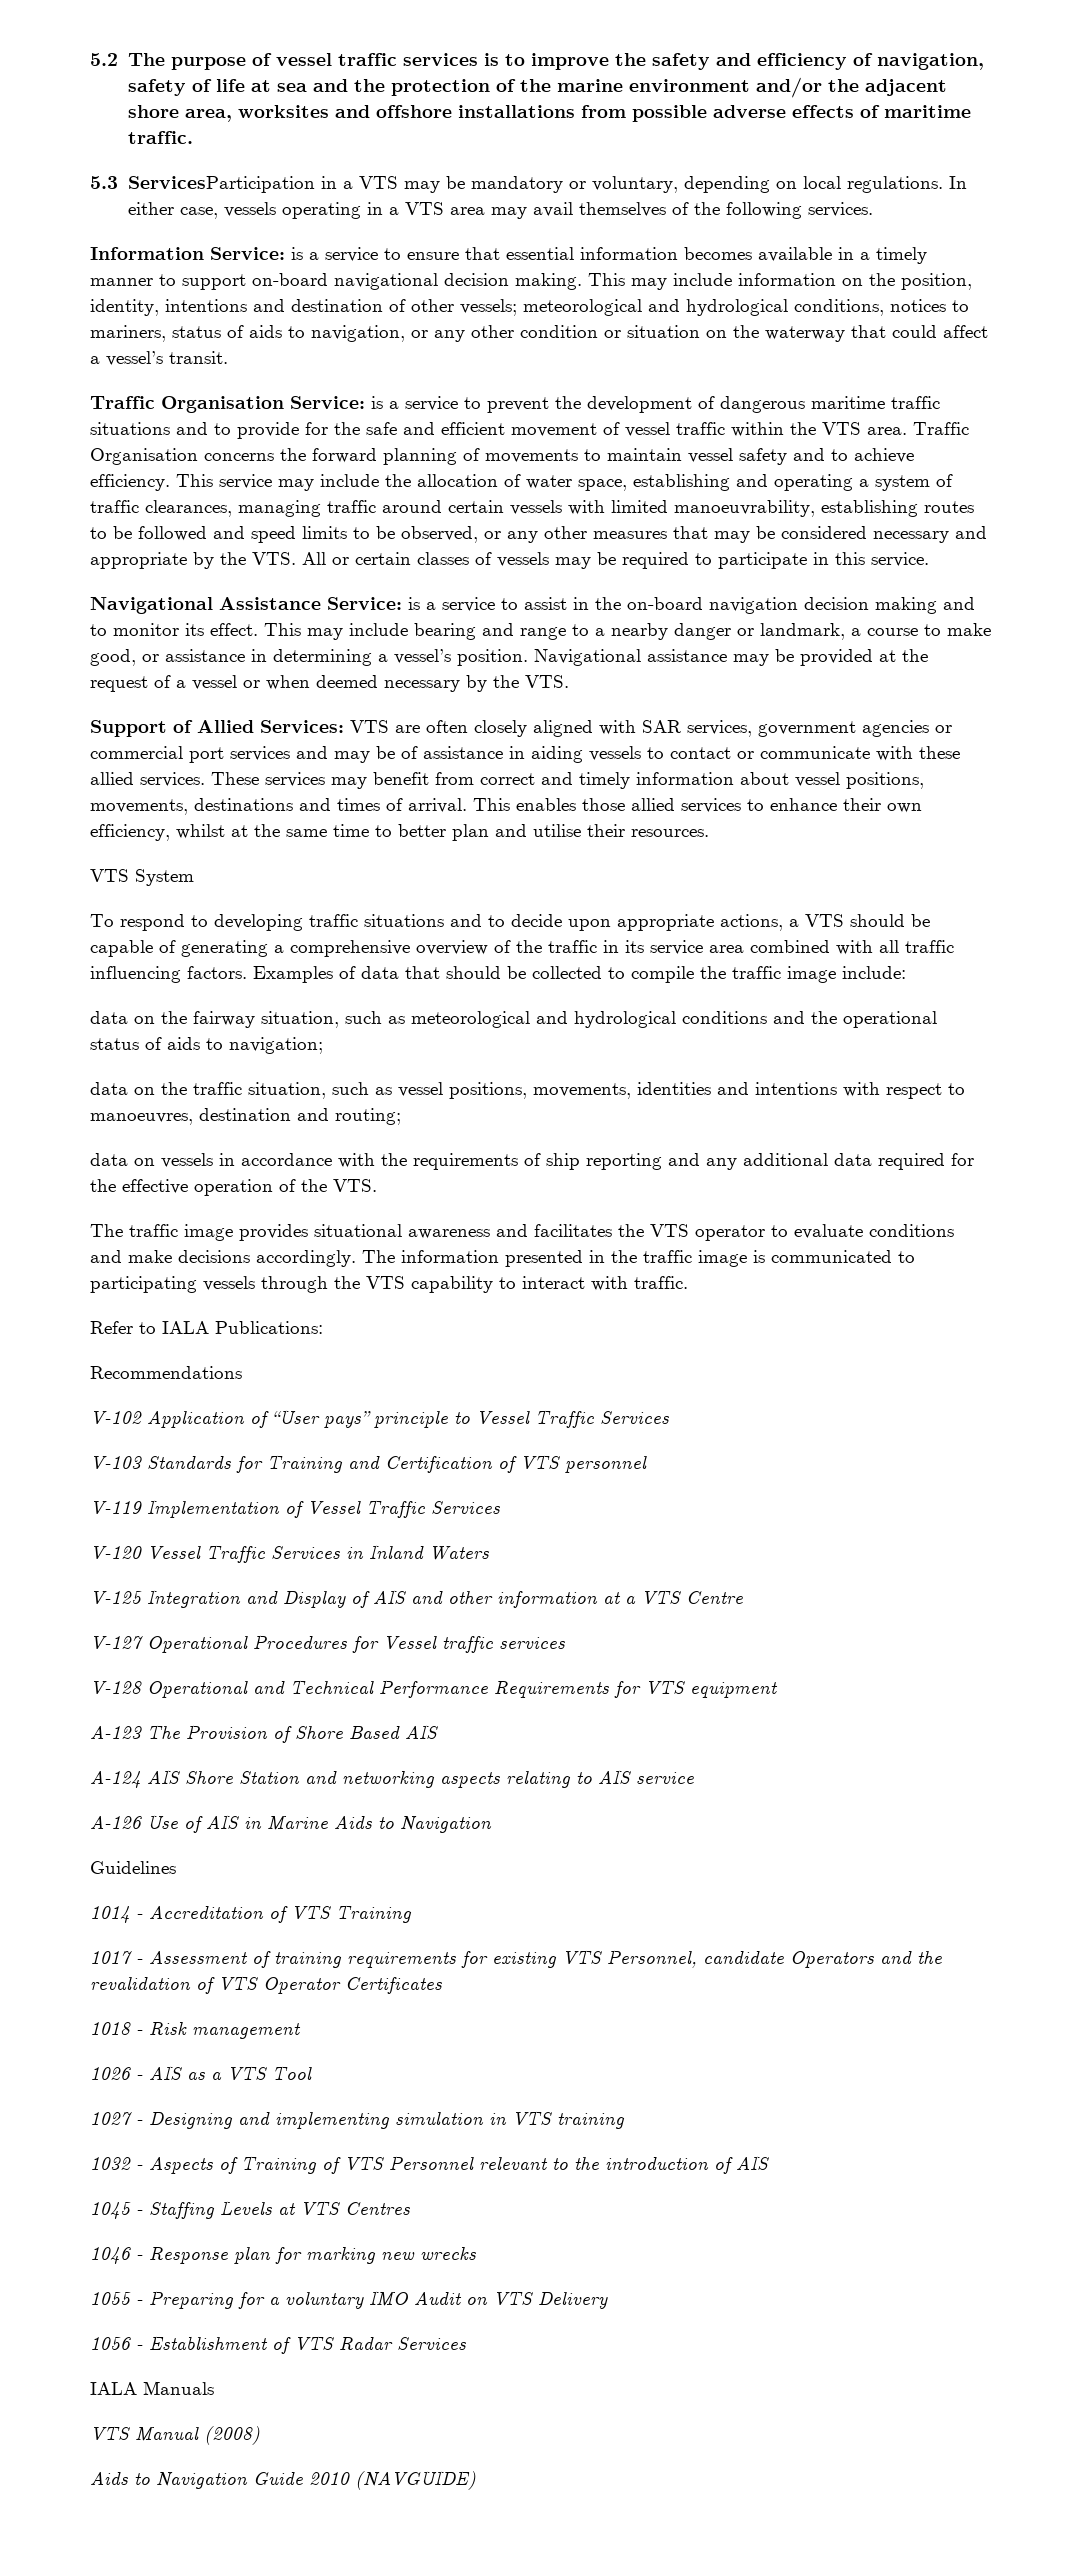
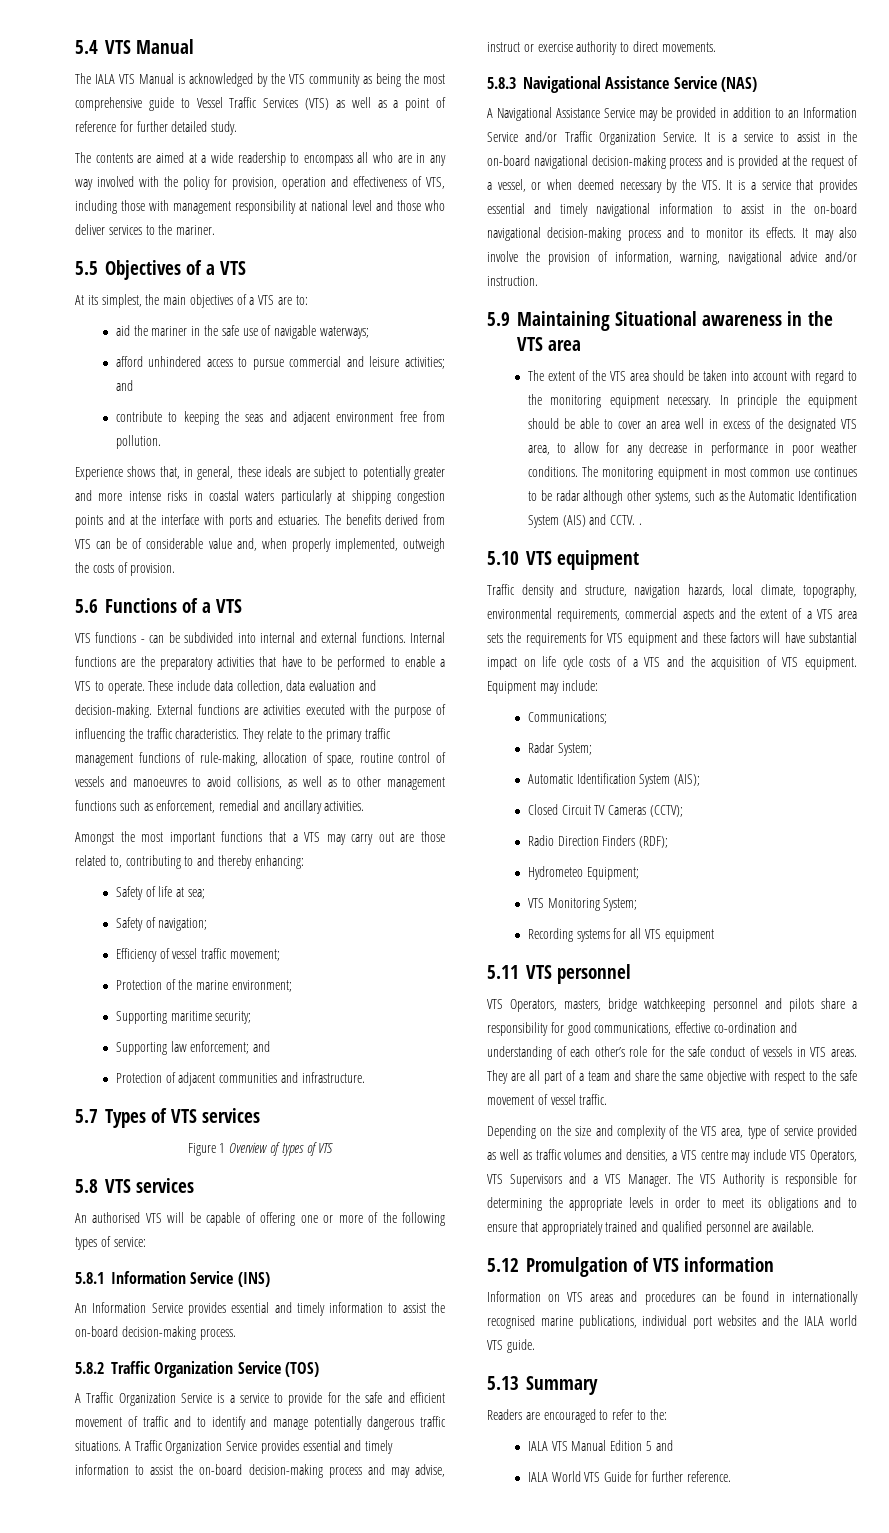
[90,53,984,70] [127,77,947,98] [127,105,971,122] [127,131,193,144] [90,176,967,193] [127,202,873,219] [90,247,927,264] [90,273,972,290] [90,299,969,316] [90,325,988,342] [90,351,228,366] [90,396,940,413] [90,422,208,435] 5.2 The purpose of vessel traffic services is to improve the safety and efficiency of navigation, safety of life at sea and the protection of the marine environment and/or the adjacent shore area, worksites and offshore installations from possible adverse effects of maritime traffic. // 5.3 ServicesParticipation in a VTS may be mandatory or voluntary, depending on local regulations. In either case, vessels operating in a VTS area may avail themselves of the following services. // Information Service: is a service to ensure that essential information becomes available in a timely manner to support on-board navigational decision making. This may include information on the position, identity, intentions and destination of other vessels; meteorological and hydrological conditions, notices to mariners, status of aids to navigation, or any other condition or situation on the waterway that could affect a vessel’s transit. // Traffic Organisation Service: is a service to prevent the development of dangerous maritime traffic situations and -> [75,39,195,54] [75,73,445,87] [75,97,446,111] [75,121,238,135] [75,152,447,166] [75,176,445,190] [75,200,445,214] [75,224,216,235] [75,260,247,280] [75,294,308,308] [115,325,369,339] [115,356,445,370] [115,380,133,391] [115,411,446,425] [115,435,161,449] [75,466,446,480] [75,490,445,504] [75,514,445,528] [75,538,445,552] [75,562,176,576] [75,598,243,613] [75,632,445,643] [75,656,445,670] [75,680,377,694] [75,704,446,718] [75,728,392,742] [75,752,446,766] [75,776,445,790] [75,800,365,814] [75,831,445,845] [75,855,304,869] [115,886,206,900] [115,917,208,931] [115,948,281,962] [115,979,293,992] [115,1011,252,1024] [115,1041,271,1055] [115,1072,365,1086] [75,1108,261,1128] [187,1142,334,1156] [75,1178,195,1193] [75,1212,445,1226] [75,1236,146,1250] [75,1271,270,1287] [75,1302,446,1316] [75,1326,236,1340] [75,1361,319,1378] [75,1392,269,1406] 5.4 VTS Manual // The IALA VTS Manual is acknowledged by the VTS community as being the most comprehensive guide to Vessel Traffic Services (VTS) as well as a point of reference for further detailed study. // The contents are aimed at a wide readership to encompass all who are in any way involved with the policy for provision, operation and effectiveness of VTS, including those with management responsibility at national level and those who deliver services to the mariner. // 5.5 Objectives of a VTS // At its simplest, the main objectives of a VTS are to: // aid the mariner in the safe use of navigable waterways; // afford unhindered access to pursue commercial and leisure activities; and // contribute to keeping the seas and adjacent environment free from pollution. // Experience shows that, in general, these ideals are subject to potentially greater and more intense risks in coastal waters particularly at shipping congestion points and at the interface with ports and estuaries. The benefits derived from VTS can be of considerable value and, when properly implemented, outweigh the costs of provision. // 5.6 Functions of a VTS // VTS functions - can be subdivided into internal and external functions. Internal functions are the preparatory activities that have to be performed to enable a VTS to operate. These include data collection, data evaluation and decision-making. External functions are activities executed with the purpose of influencing the traffic characteristics. They relate to the primary traffic management functions of rule-making, allocation of space, routine control of vessels and manoeuvres to avoid collisions, as well as to other management functions such as enforcement, remedial and ancillary activities. // Amongst the most important functions that a VTS may carry out are those related to, contributing to and thereby enhancing: // Safety of life at sea; // Safety of navigation; // Efficiency of vessel traffic movement; // Protection of the marine environment; // Supporting maritime security; // Supporting law enforcement; and // Protection of adjacent communities and infrastructure. // 5.7 Types of VTS services // Figure 1 Overview of types of VTS // 5.8 VTS services // An authorised VTS will be capable of offering one or more of the following types of service: // 5.8.1 Information Service (INS) // An Information Service provides essential and timely information to assist the on-board decision-making process. // 5.8.2 Traffic Organization Service (TOS) // A Traffic Organization Service is a service
[625,422,969,437] [90,448,914,465] [90,474,953,491] [90,500,974,517] [90,526,987,543] [90,552,929,569] [90,597,402,614] vessel traffic within the VTS area. Traffic Organisation concerns the forward planning of movements to maintain vessel safety and to achieve efficiency. This service may include the allocation of water space, establishing and operating a system of traffic clearances, managing traffic around certain vessels with limited manoeuvrability, establishing routes to be followed and speed limits to be observed, or any other measures that may be considered necessary and appropriate by the VTS. All or certain classes of vessels may be required to participate in this service. // Navigational Assistance Service: -> [142,1416,446,1430] [75,1440,394,1454] [75,1464,445,1478] [487,41,716,55] [487,76,757,93] [487,107,857,121] [487,131,711,145] traffic and to identify and manage potentially dangerous traffic situations. A Traffic Organization Service provides essential and timely information to assist the on-board decision-making process and may advise, instruct or exercise authority to direct movements. // 5.8.3 Navigational Assistance Service (NAS) // A Navigational Assistance Service may be provided in addition to an Information Service and/or Traffic Organization Service. It
[709,597,975,614] [90,623,991,640] [90,649,794,666] navigation decision making and to monitor its effect. This may include bearing and range to a nearby danger or landmark, a course to make good, or assistance in determining a vessel’s position. Navigational assistance may be -> [533,155,734,169] navigational decision-making process and is
[192,675,237,690] vessel -> [497,179,526,192] vessel,
[90,720,952,737] [90,746,960,763] [90,772,924,789] [90,798,922,815] [90,824,709,841] [90,869,194,886] [90,914,930,931] [90,940,954,957] [90,966,906,983] [90,1011,937,1028] [90,1037,323,1054] [90,1082,965,1099] [90,1108,401,1125] [90,1153,974,1170] [90,1179,377,1196] [90,1224,954,1241] [90,1250,915,1267] [90,1276,688,1293] [90,1321,323,1334] [90,1366,242,1379] [90,1410,669,1428] [90,1455,647,1473] [90,1500,500,1518] [90,1545,489,1563] [90,1590,743,1608] [90,1635,565,1653] [90,1680,778,1698] [90,1725,439,1743] [90,1770,694,1788] [90,1815,492,1833] [90,1861,176,1874] [90,1905,412,1923] [90,1950,942,1968] [90,1976,442,1994] [90,2022,301,2039] [90,2066,312,2080] [90,2111,625,2129] [90,2156,770,2174] [90,2201,410,2219] [90,2247,476,2264] [90,2291,608,2309] [90,2336,466,2354] [90,2381,214,2395] [90,2426,260,2445] [90,2471,476,2490] // Support of Allied Services: VTS are often closely aligned with SAR services, government agencies or commercial port services and may be of assistance in aiding vessels to contact or communicate with these allied services. These services may benefit from correct and timely information about vessel positions, movements, destinations and times of arrival. This enables those allied services to enhance their own efficiency, whilst at the same time to better plan and utilise their resources. // VTS System // To respond to developing traffic situations and to decide upon appropriate actions, a VTS should be capable of generating a comprehensive overview of the traffic in its service area combined with all traffic influencing factors. Examples of data that should be collected to compile the traffic image include: // data on the fairway situation, such as meteorological and hydrological conditions and the operational status of aids to navigation; // data on the traffic situation, such as vessel positions, movements, identities and intentions with respect to manoeuvres, destination and routing; // data on vessels in accordance with the requirements of ship reporting and any additional data required for the effective operation of the VTS. // The traffic image provides situational awareness and facilitates the VTS operator to evaluate conditions and make decisions accordingly. The information presented in the traffic image is communicated to participating vessels through the VTS capability to interact with traffic. // Refer to IALA Publications: // Recommendations // V-102 Application of “User pays” principle to Vessel Traffic Services // V-103 Standards for Training and Certification of VTS personnel // V-119 Implementation of Vessel Traffic Services // V-120 Vessel Traffic Services in Inland Waters // V-125 Integration and Display of AIS and other information at a VTS Centre // V-127 Operational Procedures for Vessel traffic services // V-128 Operational and Technical Performance Requirements for VTS equipment // A-123 The Provision of Shore Based AIS // A-124 AIS Shore Station and networking aspects relating to AIS service // A-126 Use of AIS in Marine Aids to Navigation // Guidelines // 1014 - Accreditation of VTS Training // 1017 - Assessment of training requirements for existing VTS Personnel, candidate Operators and the revalidation of VTS Operator Certificates // 1018 - Risk management // 1026 - AIS as a VTS Tool // 1027 - Designing and implementing simulation in VTS training // 1032 - Aspects of Training of VTS Personnel relevant to the introduction of AIS // 1045 - Staffing Levels at VTS Centres // 1046 - Response plan for marking new wrecks // 1055 - Preparing for a voluntary IMO Audit on VTS Delivery // 1056 - Establishment of VTS Radar Services // IALA Manuals // VTS Manual (2008) // Aids to Navigation Guide 2010 (NAVGUIDE) -> [726,179,857,193] [487,203,857,217] [487,227,857,241] [487,251,857,265] [487,276,538,286] [487,311,833,331] [517,337,582,351] [527,370,858,384] [527,394,857,408] [527,418,857,432] [527,442,857,456] [527,466,857,480] [527,490,858,504] [527,514,643,528] [487,550,640,570] [487,584,857,598] [487,608,857,622] [487,632,857,646] [487,656,857,670] [487,680,598,694] [527,712,607,724] [527,742,592,756] [527,773,701,787] [527,804,684,817] [527,835,669,848] [527,866,639,880] [527,898,638,911] [527,928,714,942] [487,964,632,984] [487,998,857,1012] [487,1022,797,1036] [487,1046,858,1060] [487,1070,857,1084] [487,1094,608,1105] [487,1125,857,1139] [487,1149,857,1163] [487,1173,857,1187] [487,1197,857,1211] [487,1221,815,1235] [487,1257,775,1277] [487,1291,858,1305] [487,1315,857,1329] [487,1339,535,1353] [487,1376,598,1395] [487,1409,667,1423] [527,1440,673,1451] [527,1471,731,1482] It is a service that provides essential and timely navigational information to assist in the on-board navigational decision-making process and to monitor its effects. It may also involve the provision of information, warning, navigational advice and/or instruction. // 5.9 Maintaining Situational awareness in the VTS area // The extent of the VTS area should be taken into account with regard to the monitoring equipment necessary. In principle the equipment should be able to cover an area well in excess of the designated VTS area, to allow for any decrease in performance in poor weather conditions. The monitoring equipment in most common use continues to be radar although other systems, such as the Automatic Identification System (AIS) and CCTV. . // 5.10 VTS equipment // Traffic density and structure, navigation hazards, local climate, topography, environmental requirements, commercial aspects and the extent of a VTS area sets the requirements for VTS equipment and these factors will have substantial impact on life cycle costs of a VTS and the acquisition of VTS equipment. Equipment may include: // Communications; // Radar System; // Automatic Identification System (AIS); // Closed Circuit TV Cameras (CCTV); // Radio Direction Finders (RDF); // Hydrometeo Equipment; // VTS Monitoring System; // Recording systems for all VTS equipment // 5.11 VTS personnel // VTS Operators, masters, bridge watchkeeping personnel and pilots share a responsibility for good communications, effective co-ordination and understanding of each other’s role for the safe conduct of vessels in VTS areas. They are all part of a team and share the same objective with respect to the safe movement of vessel traffic. // Depending on the size and complexity of the VTS area, type of service provided as well as traffic volumes and densities, a VTS centre may include VTS Operators, VTS Supervisors and a VTS Manager. The VTS Authority is responsible for determining the appropriate levels in order to meet its obligations and to ensure that appropriately trained and qualified personnel are available. // 5.12 Promulgation of VTS information // Information on VTS areas and procedures can be found in internationally recognised marine publications, individual port websites and the IALA world VTS guide. // 5.13 Summary // Readers are encouraged to refer to the: // IALA VTS Manual Edition 5 and // IALA World VTS Guide for further reference.

